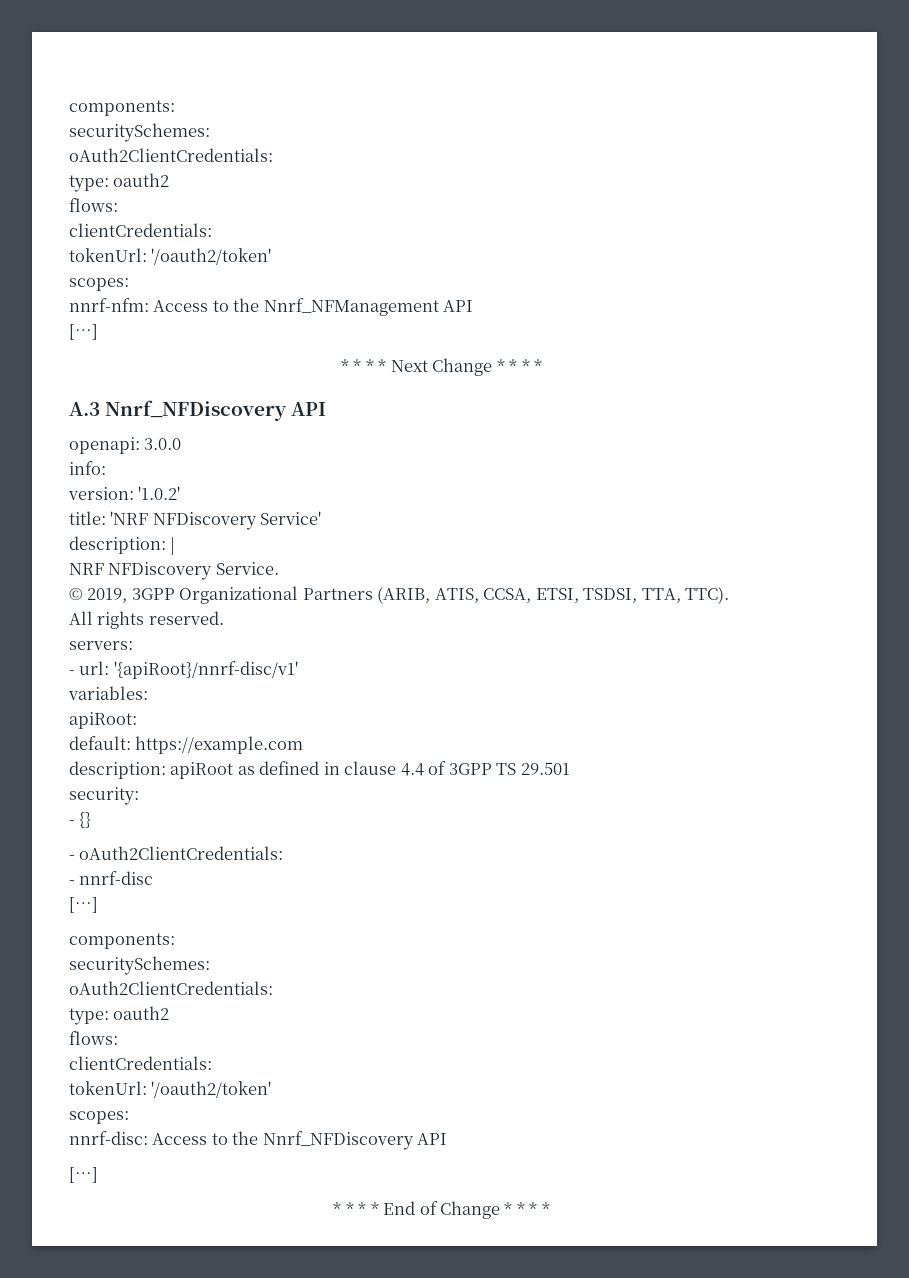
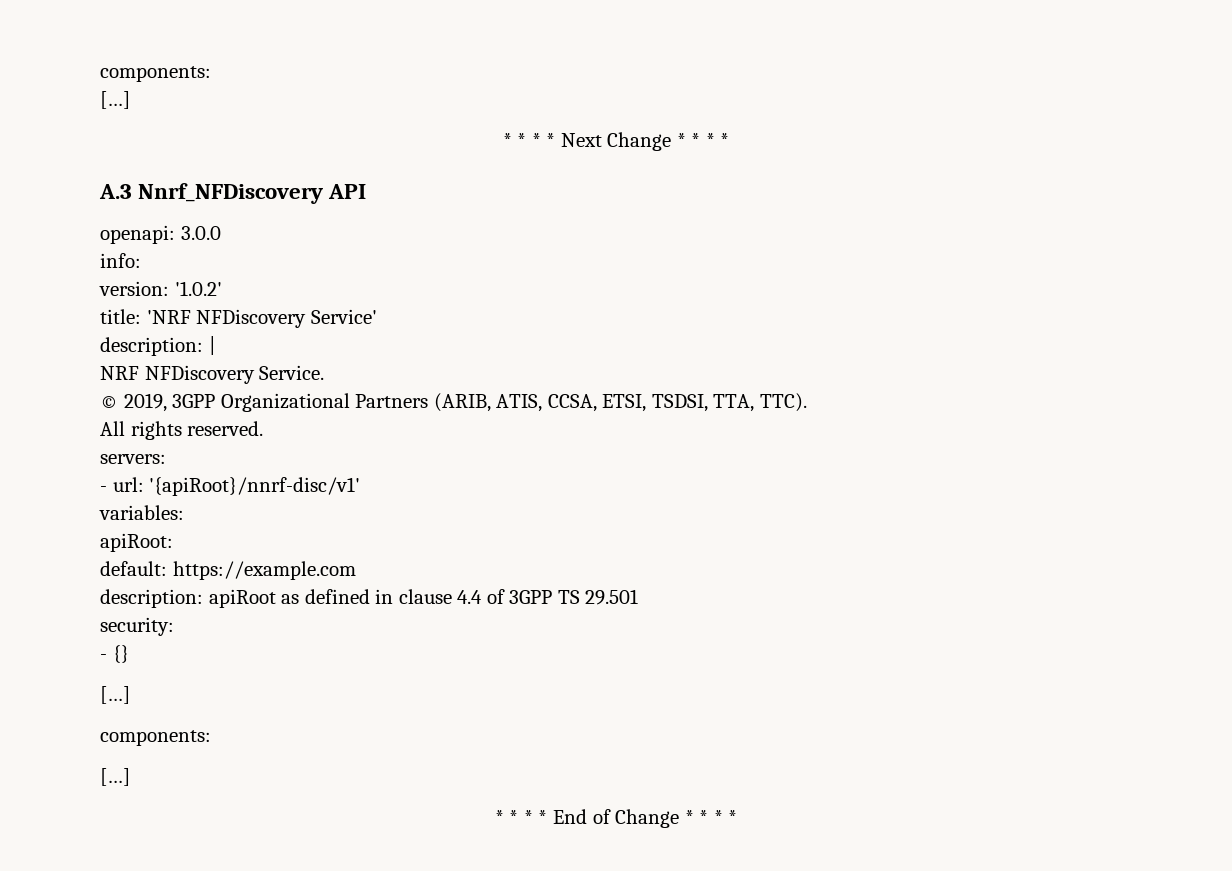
[69,100,175,116] [69,123,210,142] [69,148,273,162] [69,173,170,192] [69,198,118,212] [69,223,212,237] [69,248,272,265] [69,278,129,291] [69,298,474,316] components: // securitySchemes: // oAuth2ClientCredentials: // type: oauth2 // flows: // clientCredentials: // tokenUrl: '/oauth2/token' // scopes: // nnrf-nfm: Access to the Nnrf_NFManagement API -> [100,66,211,82] components:
[69,846,284,860] [69,871,154,885] [69,897,98,913] [69,933,175,949] [69,956,210,975] [69,981,273,995] [69,1006,170,1025] [69,1031,118,1045] [69,1056,212,1070] [69,1081,272,1098] [69,1111,129,1124] [69,1131,448,1150] - oAuth2ClientCredentials: // - nnrf-disc // […] // components: // securitySchemes: // oAuth2ClientCredentials: // type: oauth2 // flows: // clientCredentials: // tokenUrl: '/oauth2/token' // scopes: // nnrf-disc: Access to the Nnrf_NFDiscovery API -> [100,686,130,704] [100,730,211,746] […] // components:

